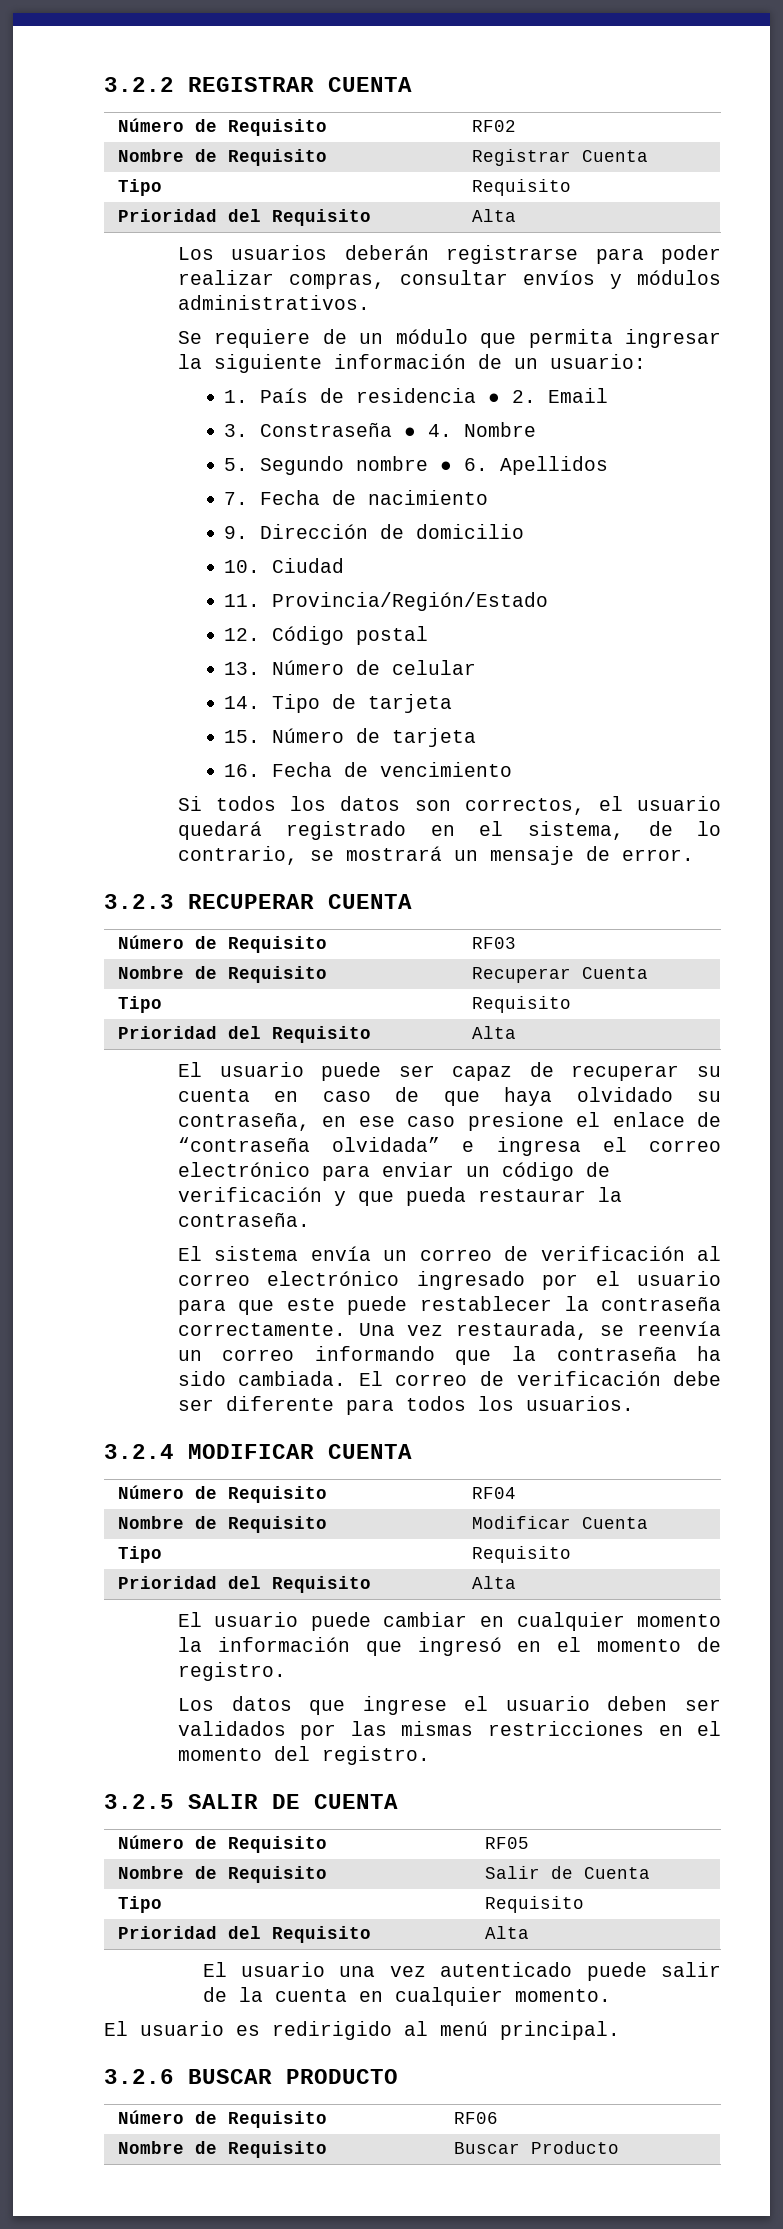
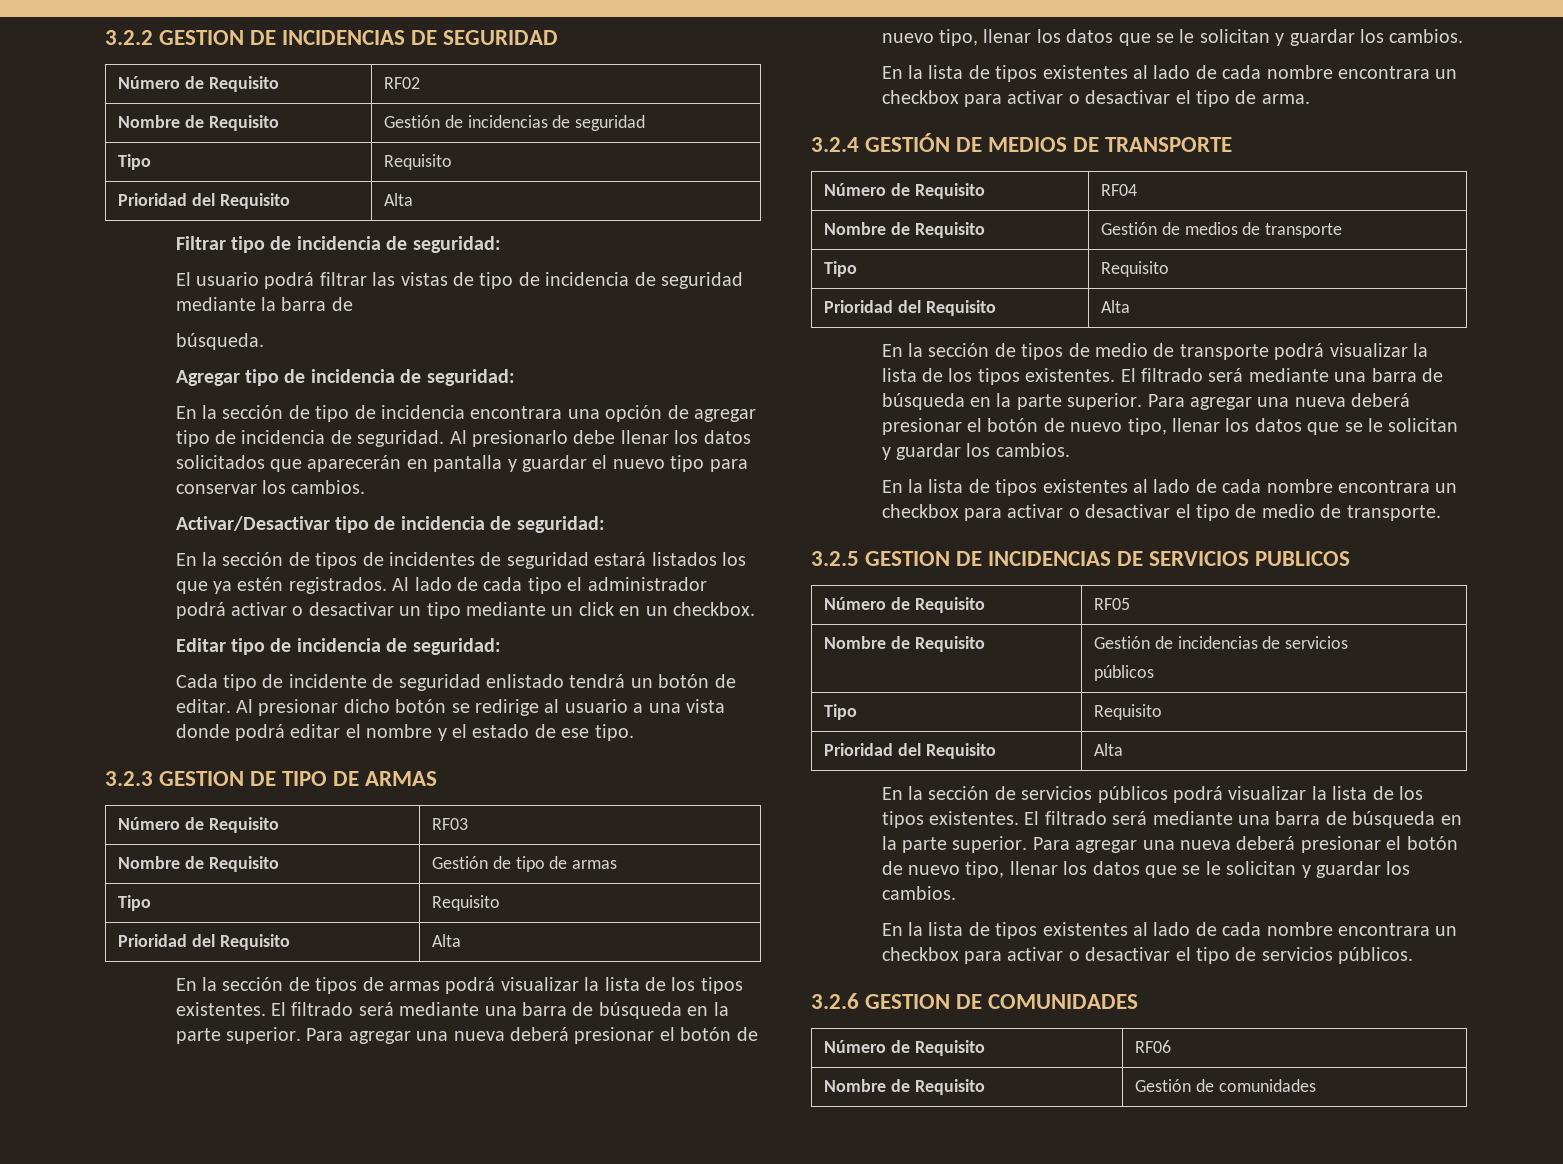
[188,77,412,92] REGISTRAR CUENTA -> [159,30,559,45] GESTION DE INCIDENCIAS DE SEGURIDAD
[472,149,649,166] [118,179,163,196] [472,179,572,196] [118,209,372,226] [472,209,517,222] [177,245,721,264] [177,270,721,289] [177,295,370,310] [177,329,721,348] [177,354,646,373] [224,388,609,403] [224,422,537,437] [224,456,609,475] [224,490,489,505] [224,524,525,539] [224,558,345,573] [224,592,549,611] [224,626,429,645] [224,660,477,675] [224,694,453,713] [224,728,477,747] [224,762,513,777] [177,796,722,815] [177,821,721,840] [177,846,694,865] [104,894,412,909] Registrar Cuenta // Tipo | Requisito // Prioridad del Requisito | Alta // Los usuarios deberán registrarse para poder realizar compras, consultar envíos y módulos administrativos. // Se requiere de un módulo que permita ingresar la siguiente información de un usuario: // 1. País de residencia ● 2. Email // 3. Constraseña ● 4. Nombre // 5. Segundo nombre ● 6. Apellidos // 7. Fecha de nacimiento // 9. Dirección de domicilio // 10. Ciudad // 11. Provincia/Región/Estado // 12. Código postal // 13. Número de celular // 14. Tipo de tarjeta // 15. Número de tarjeta // 16. Fecha de vencimiento // Si todos los datos son correctos, el usuario quedará registrado en el sistema, de lo contrario, se mostrará un mensaje de error. // 3.2.3 RECUPERAR CUENTA -> [383,115,646,131] [117,154,151,170] [383,154,452,170] [117,193,290,209] [383,193,413,206] [175,236,501,253] [175,272,744,289] [175,297,353,311] [175,333,264,350] [175,369,515,386] [175,405,757,422] [175,430,751,447] [175,455,748,472] [175,480,366,494] [175,516,605,533] [175,552,747,569] [175,577,707,594] [175,602,756,619] [175,638,501,655] [175,674,736,691] [175,699,726,716] [175,724,634,741] [105,771,438,786] Gestión de incidencias de seguridad // Tipo | Requisito // Prioridad del Requisito | Alta // Filtrar tipo de incidencia de seguridad: // El usuario podrá filtrar las vistas de tipo de incidencia de seguridad mediante la barra de // búsqueda. // Agregar tipo de incidencia de seguridad: // En la sección de tipo de incidencia encontrara una opción de agregar tipo de incidencia de seguridad. Al presionarlo debe llenar los datos solicitados que aparecerán en pantalla y guardar el nuevo tipo para conservar los cambios. // Activar/Desactivar tipo de incidencia de seguridad: // En la sección de tipos de incidentes de seguridad estará listados los que ya estén registrados. Al lado de cada tipo el administrador podrá activar o desactivar un tipo mediante un click en un checkbox. // Editar tipo de incidencia de seguridad: // Cada tipo de incidente de seguridad enlistado tendrá un botón de editar. Al presionar dicho botón se redirige al usuario a una vista donde podrá editar el nombre y el estado de ese tipo. // 3.2.3 GESTION DE TIPO DE ARMAS
[472,967,649,983] [118,996,163,1013] [472,996,572,1013] [118,1026,372,1043] [472,1026,517,1039] [177,1062,722,1081] [177,1087,721,1106] [177,1112,721,1131] [177,1137,721,1156] [177,1162,610,1181] [177,1187,622,1206] [177,1212,310,1227] [177,1246,721,1261] [177,1271,721,1290] [177,1296,721,1315] [177,1321,722,1340] [177,1346,721,1365] [177,1371,721,1386] [177,1396,634,1415] [104,1444,412,1459] Recuperar Cuenta // Tipo | Requisito // Prioridad del Requisito | Alta // El usuario puede ser capaz de recuperar su cuenta en caso de que haya olvidado su contraseña, en ese caso presione el enlace de “contraseña olvidada” e ingresa el correo electrónico para enviar un código de verificación y que pueda restaurar la contraseña. // El sistema envía un correo de verificación al correo electrónico ingresado por el usuario para que este puede restablecer la contraseña correctamente. Una vez restaurada, se reenvía un correo informando que la contraseña ha sido cambiada. El correo de verificación debe ser diferente para todos los usuarios. // 3.2.4 MODIFICAR CUENTA -> [431,856,618,872] [117,895,151,911] [431,895,500,911] [117,934,290,950] [431,934,461,947] [175,977,743,994] [175,1002,729,1019] [175,1027,758,1044] [881,29,1464,46] [881,65,1458,82] [881,90,1310,107] [811,133,1233,152] Gestión de tipo de armas // Tipo | Requisito // Prioridad del Requisito | Alta // En la sección de tipos de armas podrá visualizar la lista de los tipos existentes. El filtrado será mediante una barra de búsqueda en la parte superior. Para agregar una nueva deberá presionar el botón de nuevo tipo, llenar los datos que se le solicitan y guardar los cambios. // En la lista de tipos existentes al lado de cada nombre encontrara un checkbox para activar o desactivar el tipo de arma. // 3.2.4 GESTIÓN DE MEDIOS DE TRANSPORTE
[472,1516,649,1529] [118,1546,163,1563] [472,1546,572,1563] [118,1576,372,1593] [472,1576,517,1589] [177,1612,721,1631] [177,1637,722,1656] [177,1662,286,1681] [177,1696,721,1715] [177,1721,721,1740] [177,1746,430,1765] [104,1794,398,1809] Modificar Cuenta // Tipo | Requisito // Prioridad del Requisito | Alta // El usuario puede cambiar en cualquier momento la información que ingresó en el momento de registro. // Los datos que ingrese el usuario deben ser validados por las mismas restricciones en el momento del registro. // 3.2.5 SALIR DE CUENTA -> [1100,222,1343,238] [823,261,857,277] [1100,261,1169,277] [823,300,996,316] [1100,300,1130,313] [881,343,1429,360] [881,368,1444,385] [881,393,1411,410] [881,418,1459,435] [881,443,1070,460] [881,479,1458,496] [881,504,1441,521] [811,551,1351,566] Gestión de medios de transporte // Tipo | Requisito // Prioridad del Requisito | Alta // En la sección de tipos de medio de transporte podrá visualizar la lista de los tipos existentes. El filtrado será mediante una barra de búsqueda en la parte superior. Para agregar una nueva deberá presionar el botón de nuevo tipo, llenar los datos que se le solicitan y guardar los cambios. // En la lista de tipos existentes al lado de cada nombre encontrara un checkbox para activar o desactivar el tipo de medio de transporte. // 3.2.5 GESTION DE INCIDENCIAS DE SERVICIOS PUBLICOS
[485,1866,651,1879] [118,1896,163,1913] [485,1896,585,1913] [118,1926,372,1943] [485,1926,530,1939] [202,1962,721,1981] [202,1987,611,2006] [104,2021,620,2040] [104,2069,398,2084] Salir de Cuenta // Tipo | Requisito // Prioridad del Requisito | Alta // El usuario una vez autenticado puede salir de la cuenta en cualquier momento. // El usuario es redirigido al menú principal. // 3.2.6 BUSCAR PRODUCTO -> [1093,636,1349,649] [1093,665,1154,681] [823,704,857,720] [1093,704,1162,720] [823,743,996,759] [1093,743,1123,756] [881,786,1424,803] [881,811,1462,828] [881,836,1458,853] [881,861,1411,878] [881,886,956,900] [881,922,1458,939] [881,947,1414,964] [811,993,1139,1009] Gestión de incidencias de servicios // públicos // Tipo | Requisito // Prioridad del Requisito | Alta // En la sección de servicios públicos podrá visualizar la lista de los tipos existentes. El filtrado será mediante una barra de búsqueda en la parte superior. Para agregar una nueva deberá presionar el botón de nuevo tipo, llenar los datos que se le solicitan y guardar los cambios. // En la lista de tipos existentes al lado de cada nombre encontrara un checkbox para activar o desactivar el tipo de servicios públicos. // 3.2.6 GESTION DE COMUNIDADES
[454,2141,620,2154] Buscar Producto -> [1134,1079,1316,1092] Gestión de comunidades

